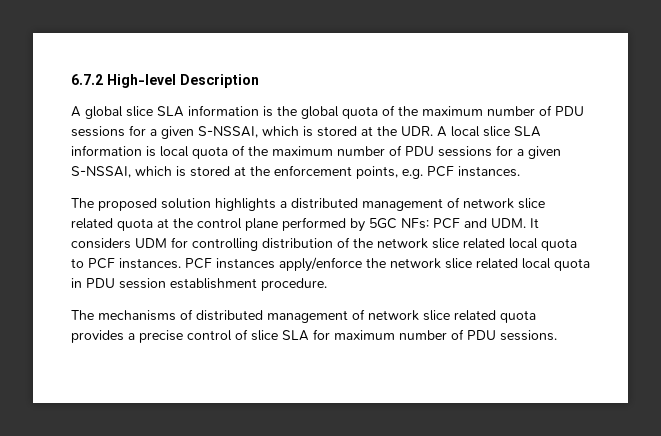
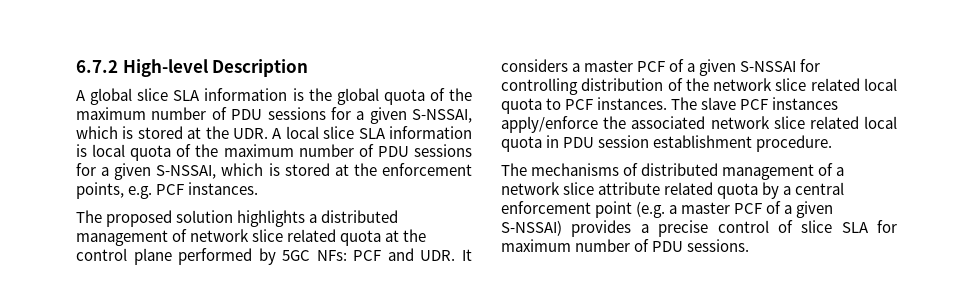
[491,218,526,228] UDM. -> [420,250,456,261] UDR.
[135,238,167,248] UDM -> [572,59,797,76] a master PCF of a given S-NSSAI
(181, 263) none -> [671,97,737,110] The slave
(386, 263) none -> [631,116,706,129] associated
[368,310,536,323] network slice related quota -> [836,167,845,176] [501,182,845,199] [501,201,834,218] [501,220,562,236] a network slice attribute related quota by a central enforcement point (e.g. a master PCF of a given S-NSSAI)

